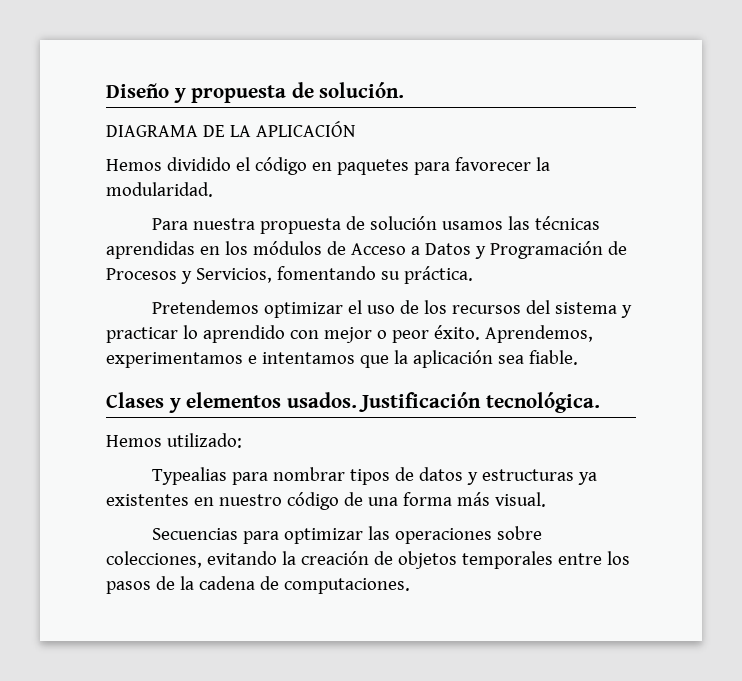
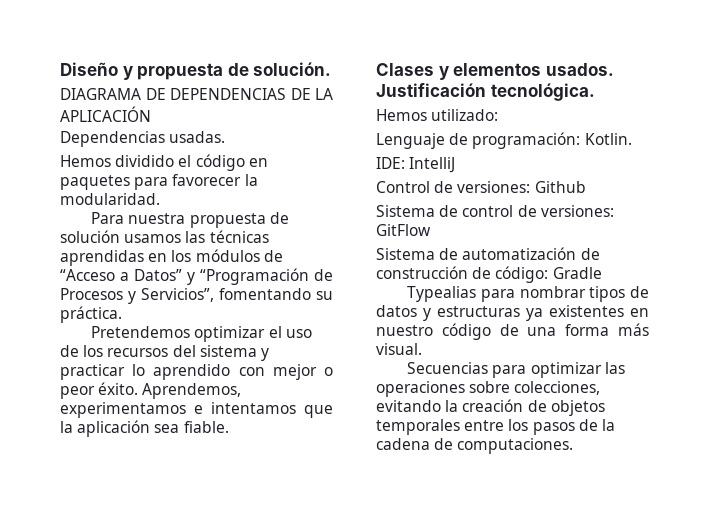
(225, 131) none -> [170,88,311,100] DEPENDENCIAS DE
(355, 129) none -> [60,131,226,147] // Dependencias usadas.
[350,241,603,259] Acceso a Datos y Programación -> [60,268,309,285] “Acceso a Datos” y “Programación
[195,268,272,283] Servicios, -> [141,288,214,302] Servicios”,
(242, 440) none -> [376,132,632,149] [376,157,456,173] [376,181,586,193] [376,205,614,217] [376,224,431,236] [376,247,600,260] [376,266,602,283] // Lenguaje de programación: Kotlin. // IDE: IntelliJ // Control de versiones: Github // Sistema de control de versiones: GitFlow // Sistema de automatización de construcción de código: Gradle

